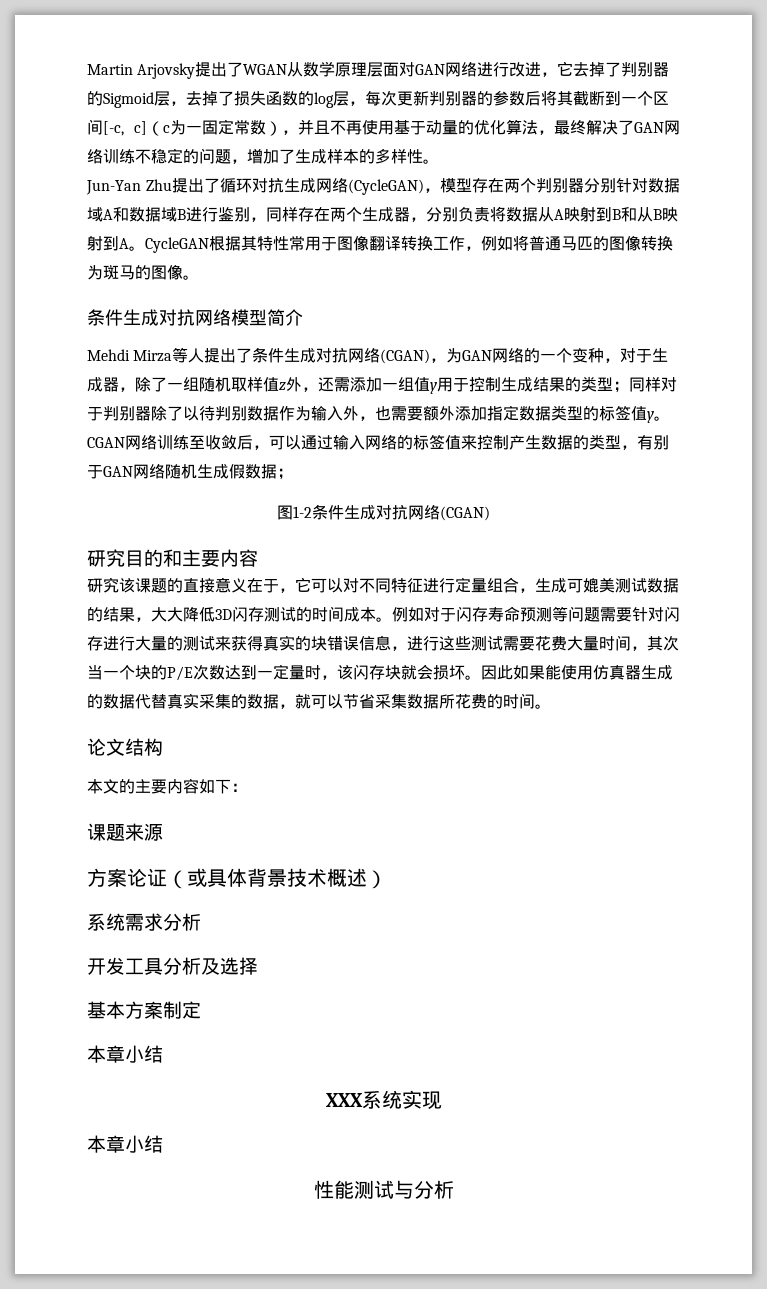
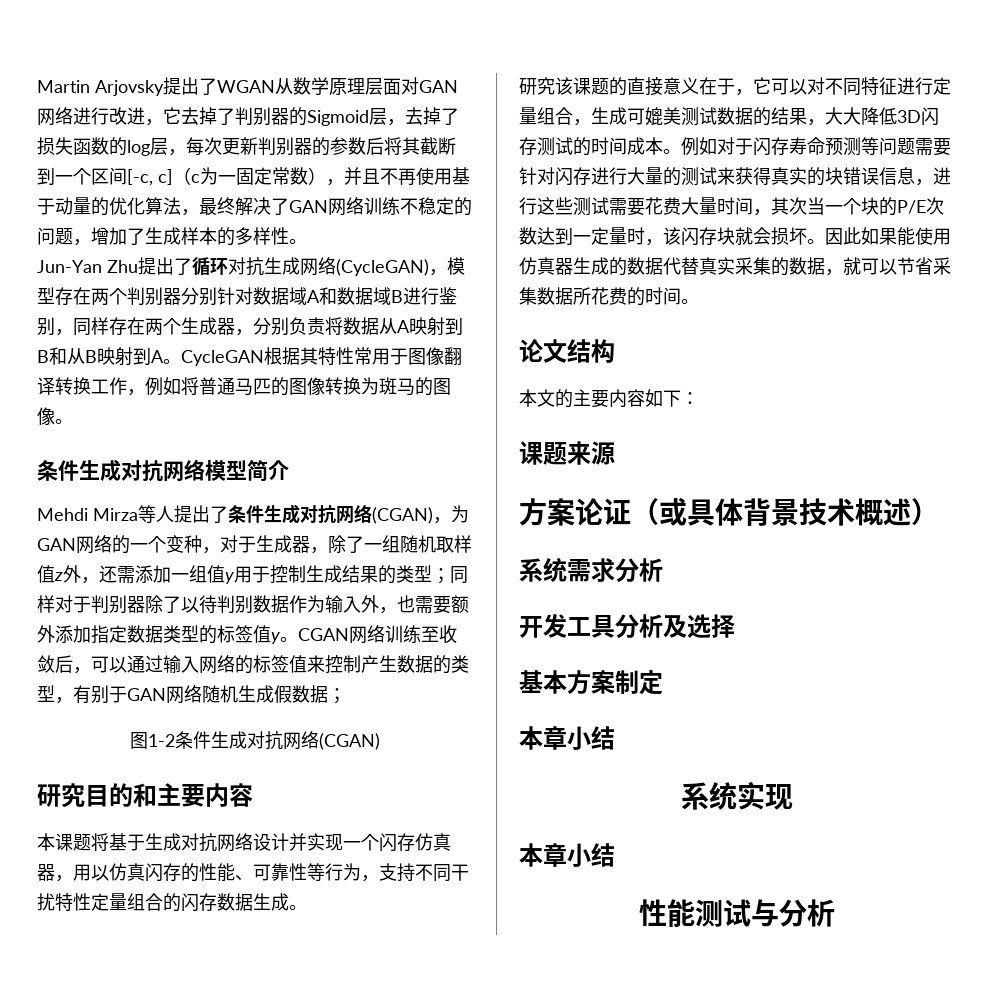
(258, 558) none -> [37,833,451,852] [37,863,469,882] [37,893,307,912] // 本课题将基于生成对抗网络设计并实现一个闪存仿真器，用以仿真闪存的性能、可靠性等行为，支持不同干扰特性定量组合的闪存数据生成。
[325,1093,363,1107] XXX -> (615, 738) none

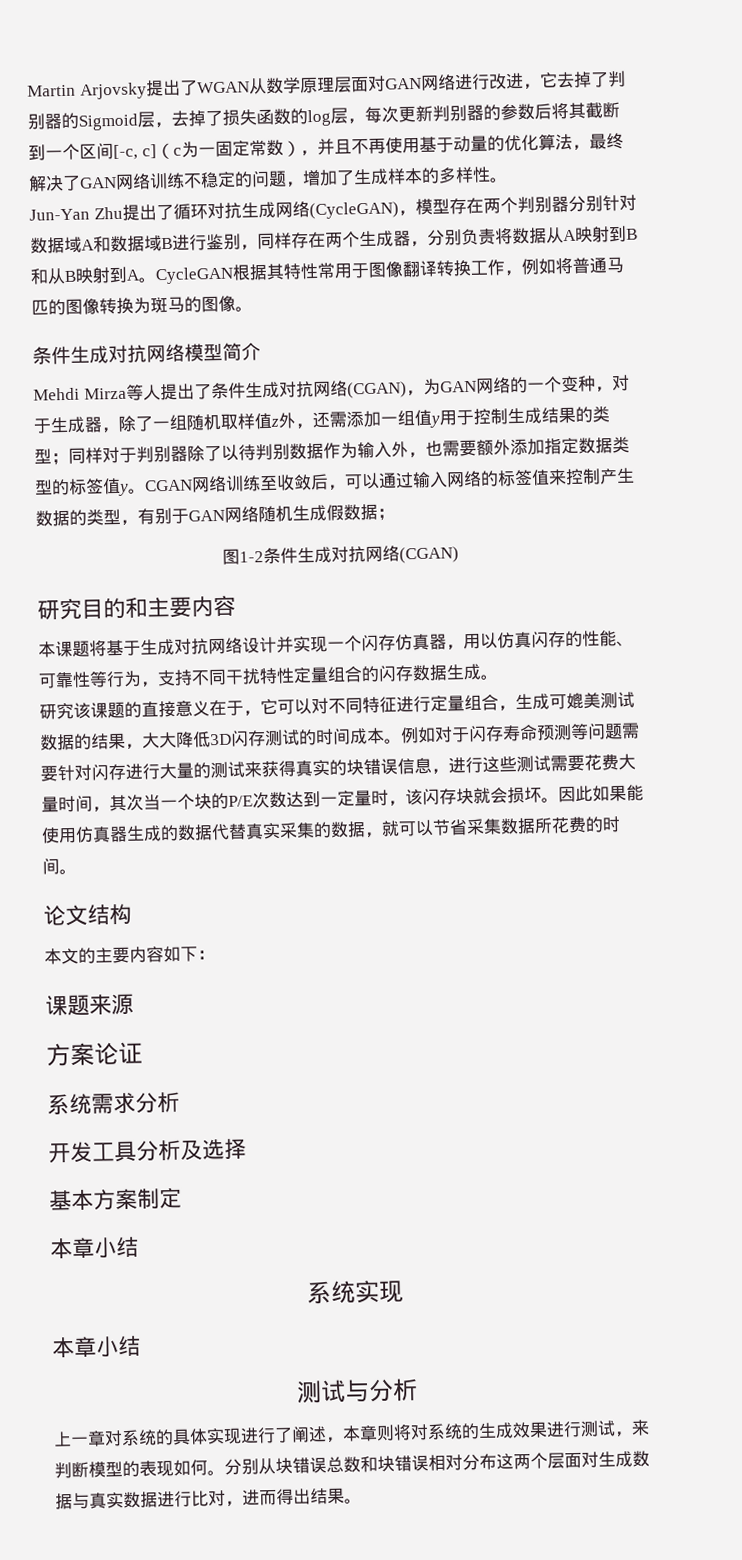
[631,497,939,526] （或具体背景技术概述） -> (143, 1053) none
[638,899,695,927] 性能 -> (141, 1346) none
(835, 913) none -> [53,1419,650,1447] [54,1450,650,1479] [55,1487,362,1510] // 上一章对系统的具体实现进行了阐述，本章则将对系统的生成效果进行测试，来判断模型的表现如何。分别从块错误总数和块错误相对分布这两个层面对生成数据与真实数据进行比对，进而得出结果。

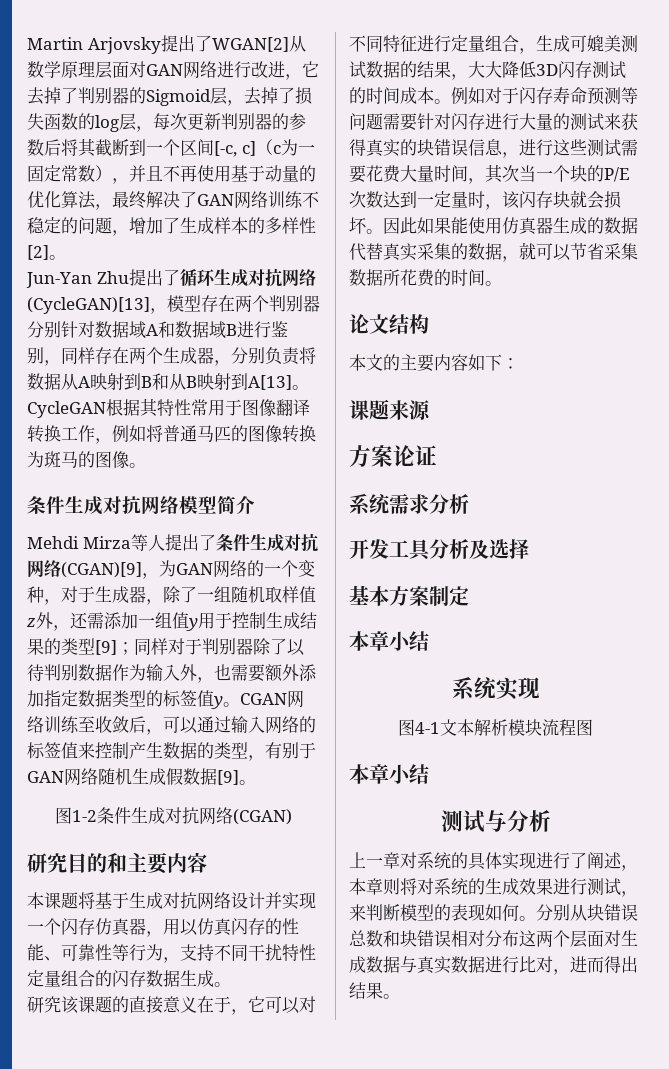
[196,81,250,94] WGAN -> [211,37,289,52] WGAN[2]
(491, 174) none -> [27,245,49,260] [2]
[206,201,399,220] 对抗生成网络(CycleGAN) -> [213,268,316,287] [27,297,150,314] 生成对抗网络(CycleGAN)[13]
[126,269,141,281] A -> [248,375,292,390] A[13]
[346,381,407,399] (CGAN) -> [61,562,142,578] (CGAN)[9]
(52, 456) none -> [95,640,117,655] [9]
[377,508,395,521] ； -> [217,770,256,785] [9]。
(404, 1291) none -> [398,719,593,736] // 图4-1文本解析模块流程图

